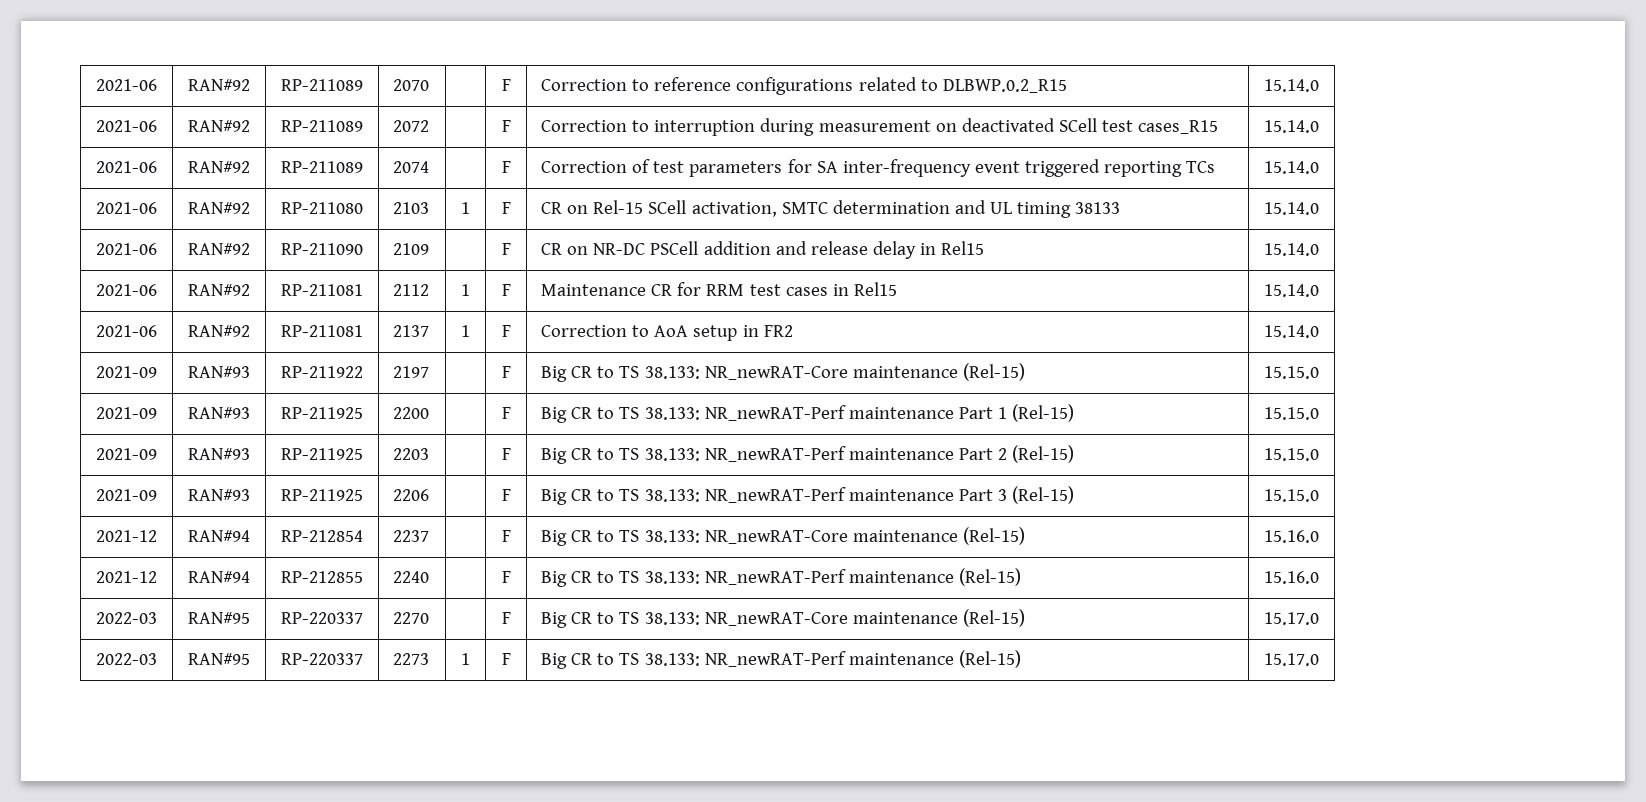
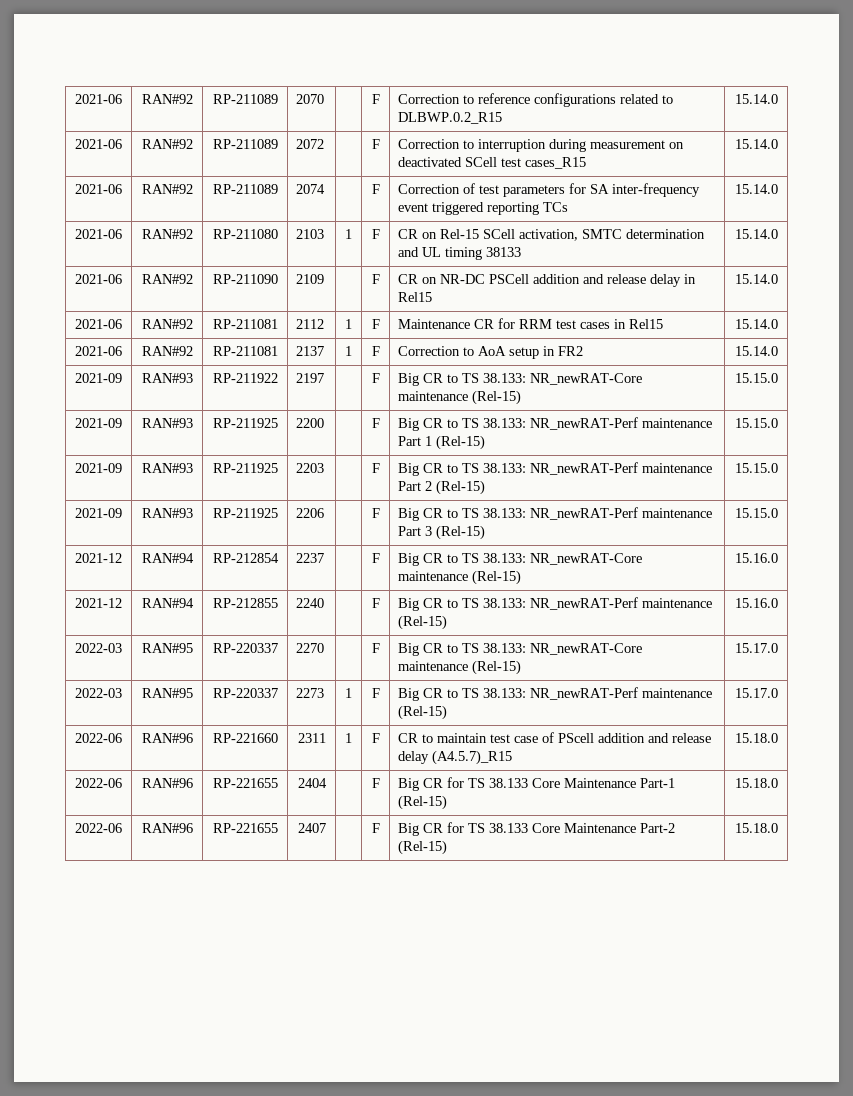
(1319, 659) none -> [75,733,122,743] [141,733,193,743] [212,733,278,743] [297,733,326,743] [345,733,352,743] [371,733,380,743] [398,732,712,743] [398,750,513,765] [734,733,778,743] [75,778,122,788] [141,778,193,788] [212,778,278,788] [297,778,327,788] [371,778,380,788] [398,777,676,791] [398,795,448,810] [734,778,778,788] [75,823,122,833] [141,823,193,833] [212,823,278,833] [297,823,326,833] [371,823,380,833] [398,822,676,836] [398,840,448,855] [734,823,778,833] // 2022-06 | RAN#96 | RP-221660 | 2311 | 1 | F | CR to maintain test case of PScell addition and release delay (A4.5.7)_R15 | 15.18.0 // 2022-06 | RAN#96 | RP-221655 | 2404 | | F | Big CR for TS 38.133 Core Maintenance Part-1 (Rel-15) | 15.18.0 // 2022-06 | RAN#96 | RP-221655 | 2407 | | F | Big CR for TS 38.133 Core Maintenance Part-2 (Rel-15) | 15.18.0

